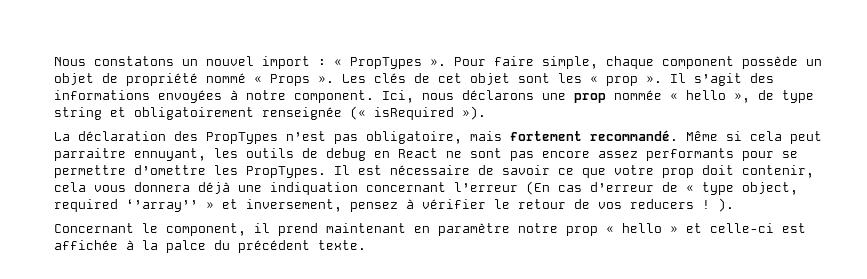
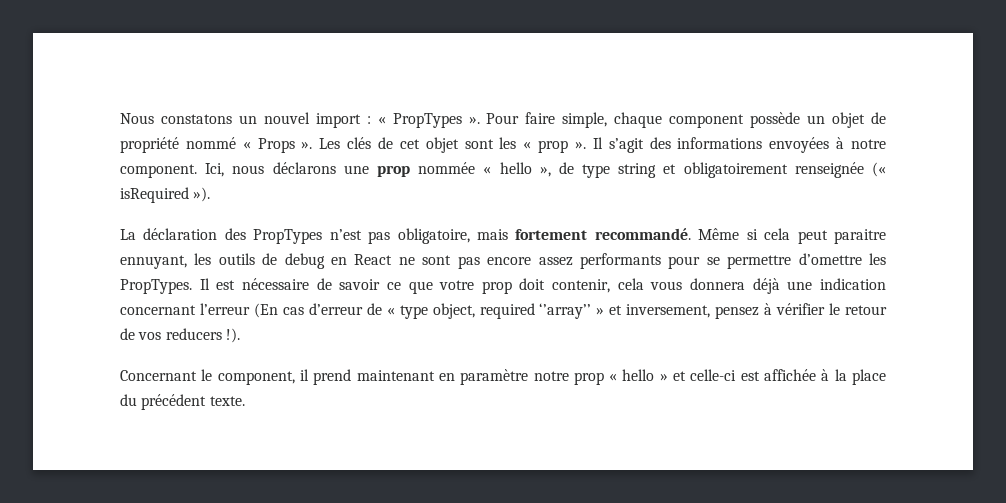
[54,148,126,161] parraitre -> [834,229,887,244] paraitre
[270,182,358,195] indiquation -> [819,278,886,290] indication
[702,198,734,212] ! ). -> [225,328,240,343] !).
[166,240,206,253] palce -> [851,369,886,385] place

